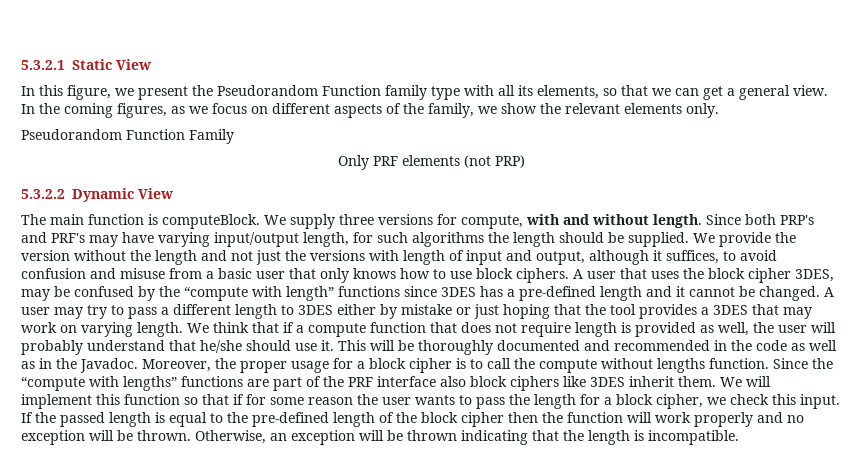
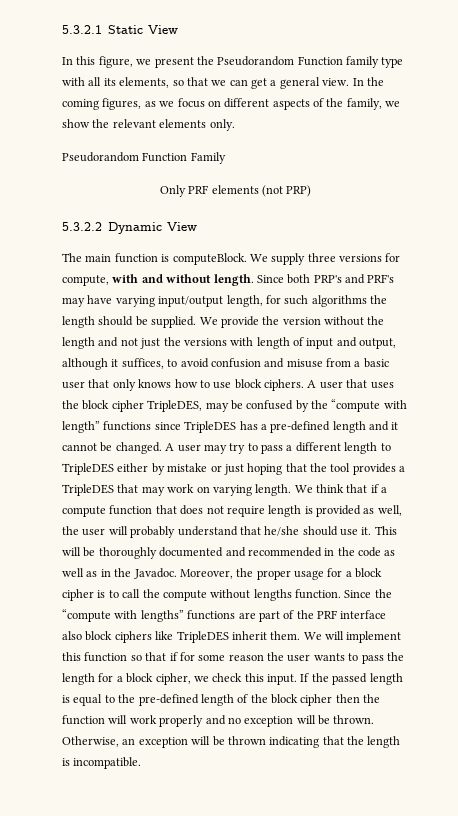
[795,269,834,282] 3DES, -> [147,400,203,412] TripleDES,
[441,287,476,297] 3DES -> [184,421,237,433] TripleDES
[298,305,333,315] 3DES -> [62,463,114,475] TripleDES
[713,305,748,315] 3DES -> [62,484,114,496] TripleDES
[590,377,625,387] 3DES -> [176,631,229,643] TripleDES

